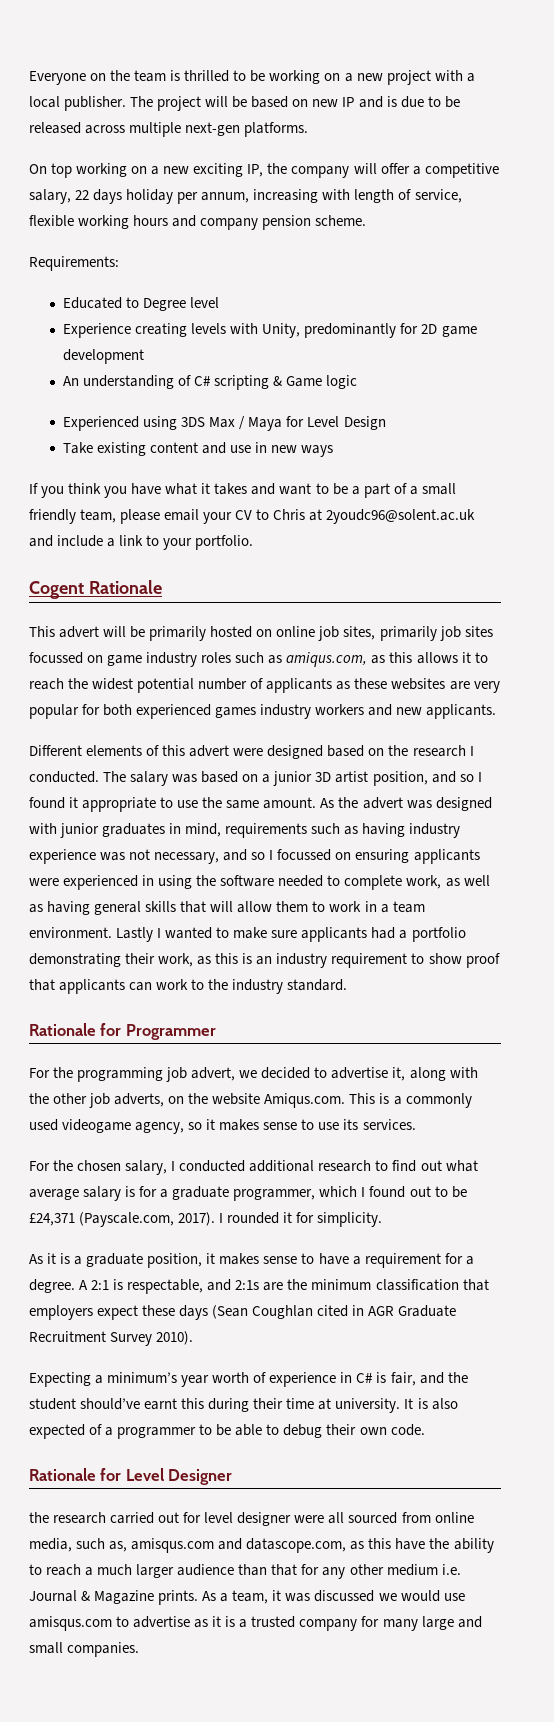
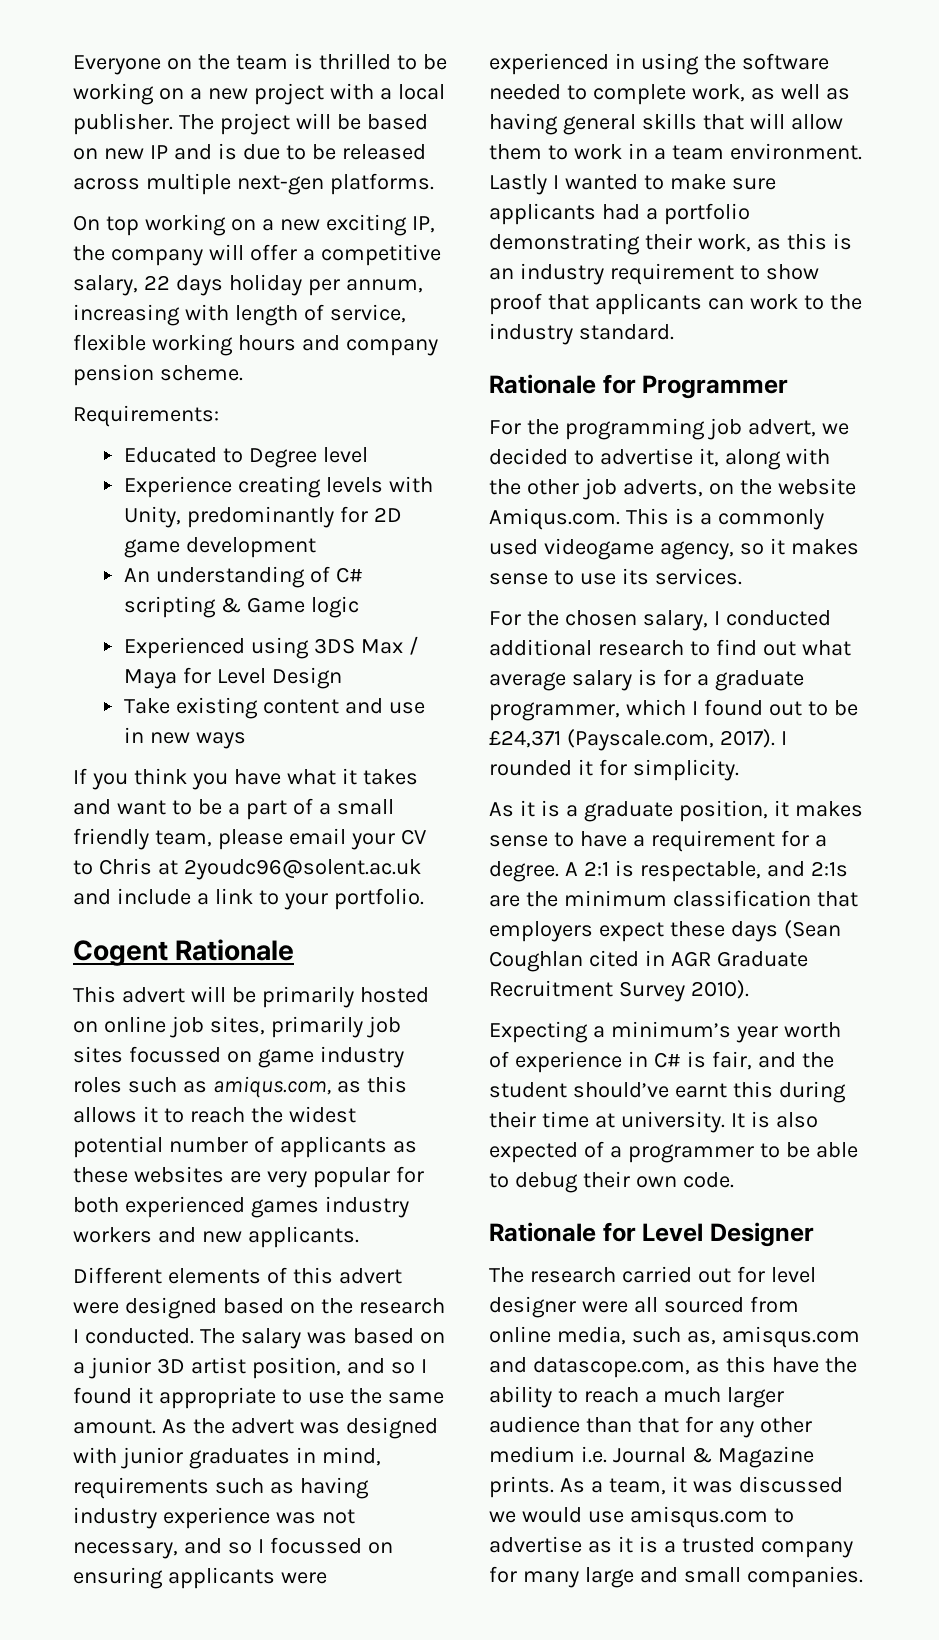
[29,1512,49,1523] the -> [489,1267,524,1283] The

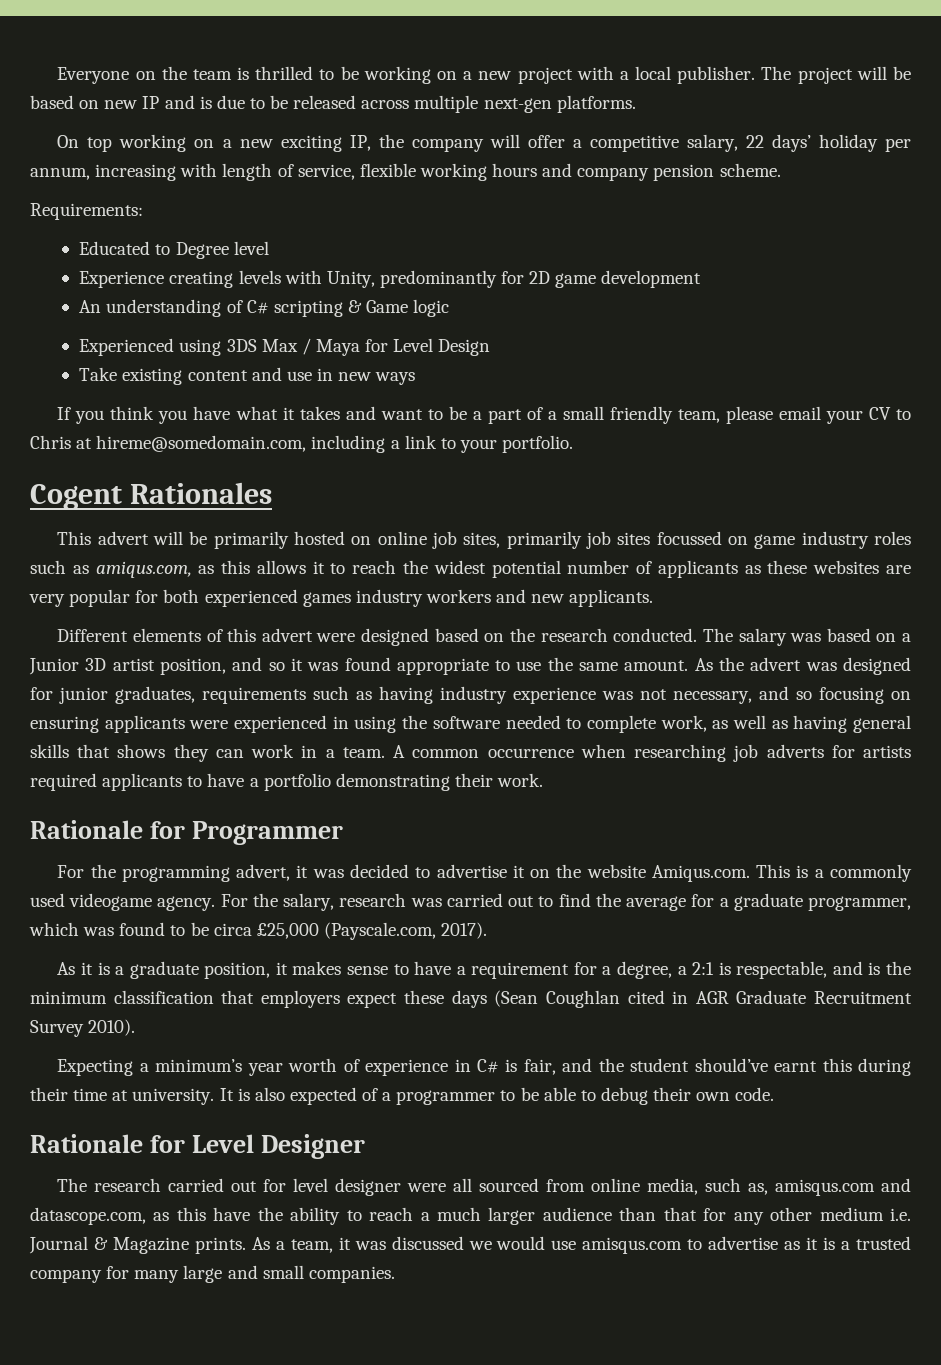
[175,275,223,296] days -> [771,134,811,152] days’
[183,859,421,880] [73,888,191,905] 2youdc96@solent.ac.uk and include -> [96,435,386,453] hireme@somedomain.com, including
[175,939,295,961] Rationale -> [129,482,272,504] Rationales
[73,1329,79,1343] I -> (608, 635) none
[88,1357,151,1379] junior -> [29,658,79,675] Junior
[420,1359,427,1373] [73,1387,153,1404] I found it -> [290,657,391,671] it was found
[73,1447,381,1469] with junior graduates in mind, -> [30,686,195,704] for junior graduates,
[257,1537,362,1554] I focussed -> [819,687,884,704] focusing
[749,113,843,130] [489,143,862,160] [489,174,776,195] [489,203,750,225] [489,233,852,255] [489,263,819,285] [489,293,862,315] [489,323,674,345] will allow them to work in a team environment. Lastly I wanted to make sure applicants had a portfolio demonstrating their work, as this is an industry requirement to show proof that applicants can work to the industry standard. -> [117,744,912,762] [30,773,544,791] shows they can work in a team. A common occurrence when researching job adverts for artists required applicants to have a portfolio demonstrating their work.
[707,418,849,440] [489,448,830,470] [489,478,703,500] job advert, we decided to advertise it, along with the other job adverts, -> [236,864,525,881] advert, it was decided to advertise it
[659,538,859,560] [489,568,742,585] [489,610,831,631] [489,639,851,656] [489,669,657,691] agency, so it makes sense to use its services. // For the chosen salary, I conducted additional research to find out what average salary is -> [157,893,687,911] agency. For the salary, research was carried out to find the average
[691,699,858,716] [489,729,787,751] [489,759,739,781] I found out to be £24,371 (Payscale.com, 2017). I rounded it for simplicity. -> [83,922,488,940] was found to be circa £25,000 (Payscale.com, 2017).
[489,861,578,882] degree. A -> [616,961,687,979] degree, a
[810,861,848,877] [489,895,520,907] 2:1s are -> [868,962,881,975] is

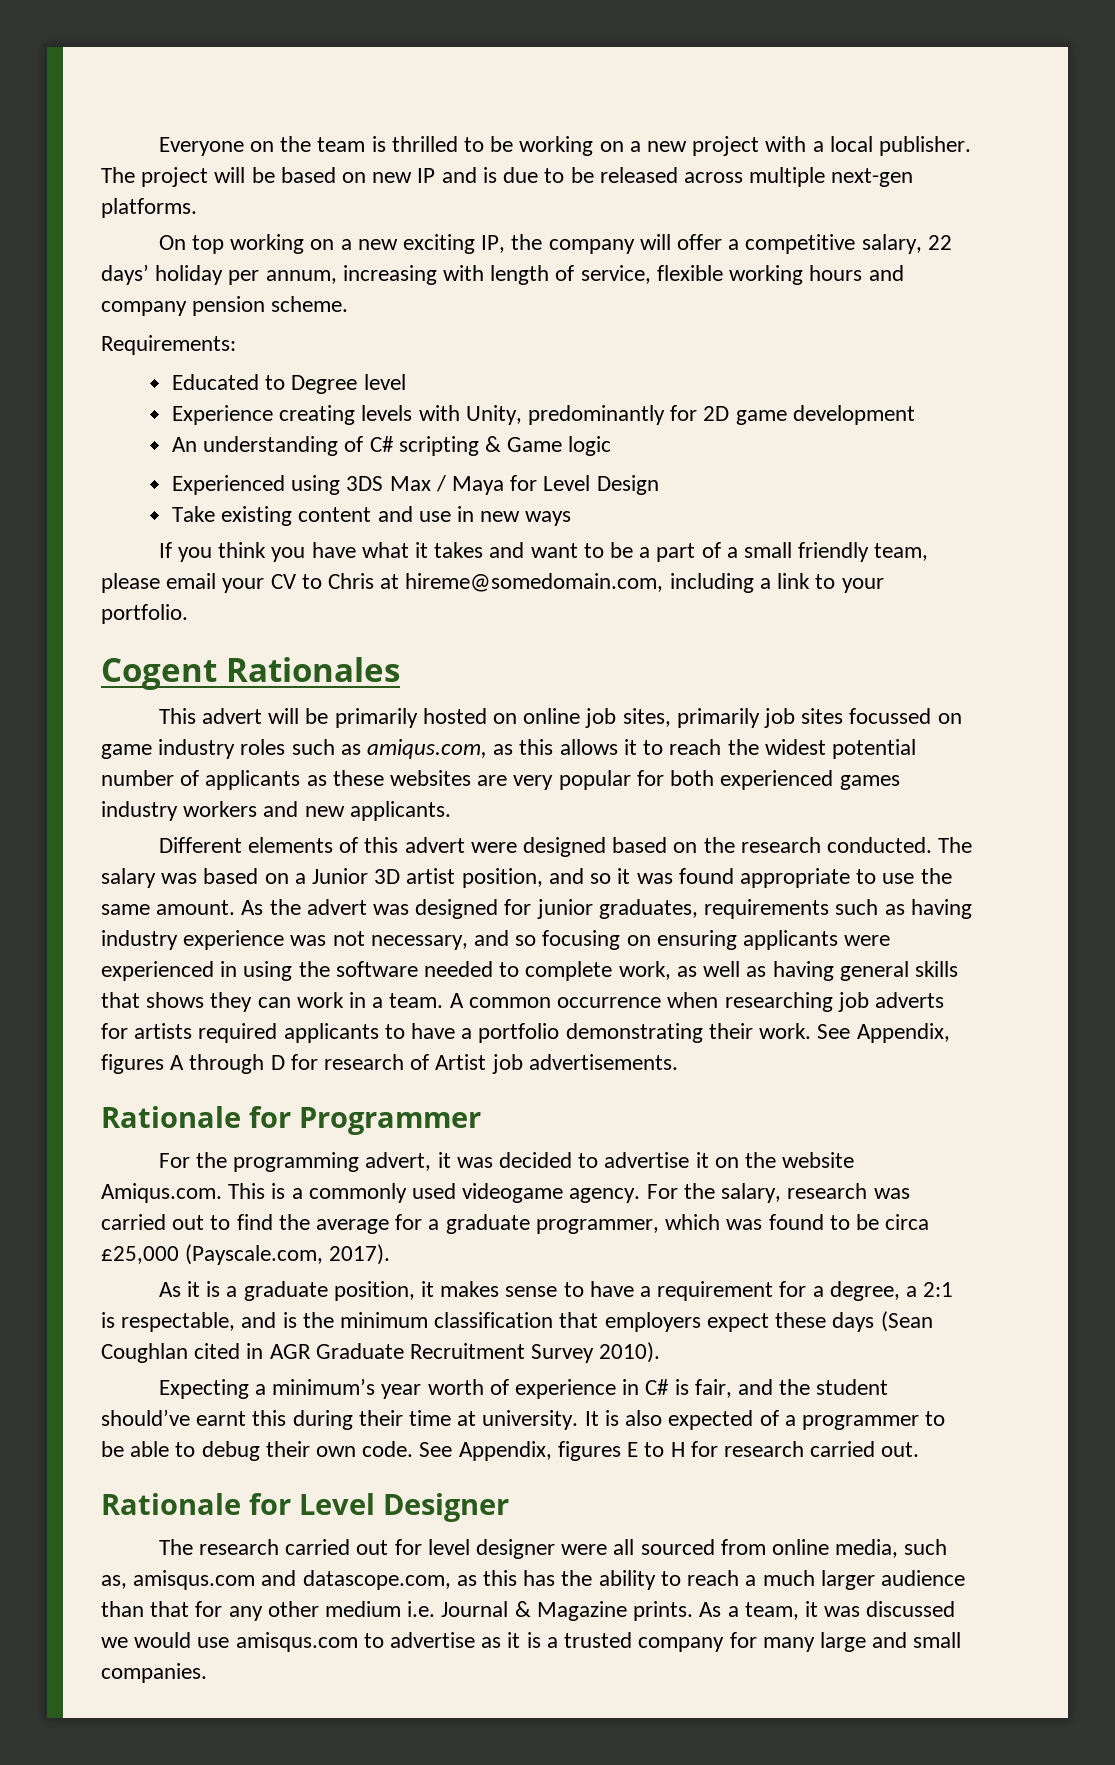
(544, 780) none -> [817,1023,950,1043] [101,1054,678,1074] See Appendix, figures A through D for research of Artist job advertisements.
(775, 1094) none -> [419,1441,920,1461] See Appendix, figures E to H for research carried out.
[213,1207,251,1221] have -> [523,1570,556,1586] has

